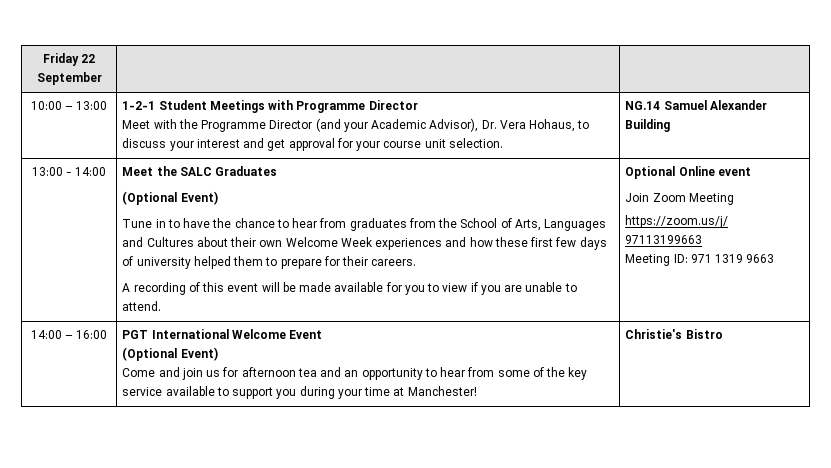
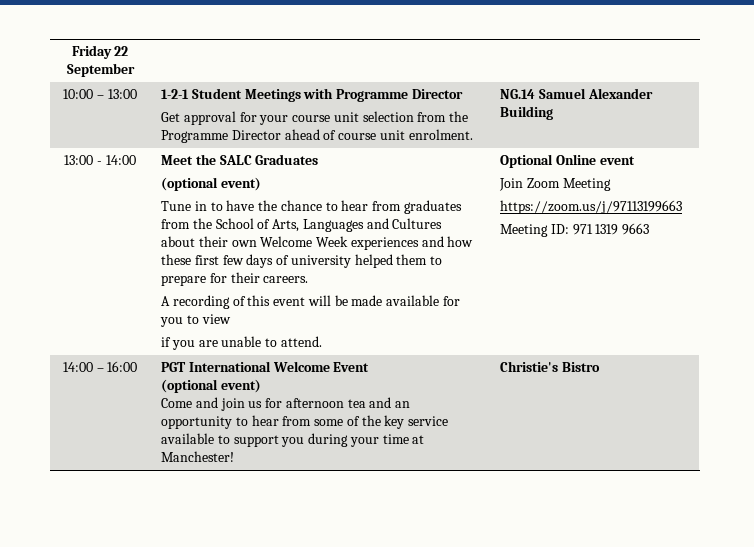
[122,118,590,132] [122,138,286,151] Meet with the Programme Director (and your Academic Advisor), Dr. Vera Hohaus, to discuss your interest and get -> [160,112,180,122] Get
[448,138,503,148] selection. -> [362,111,469,122] [160,129,473,143] selection from the Programme Director ahead of course unit enrolment.
[122,191,218,205] (Optional Event) -> [160,177,261,191] (optional event)
(468, 287) none -> (231, 319) //
[122,347,218,361] (Optional Event) -> [160,379,261,393] (optional event)

